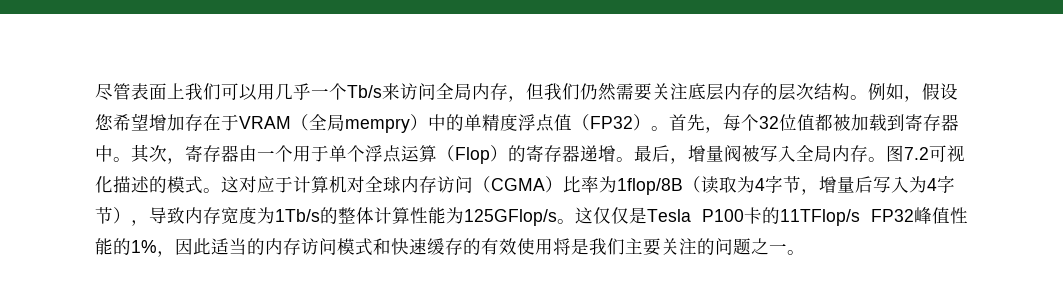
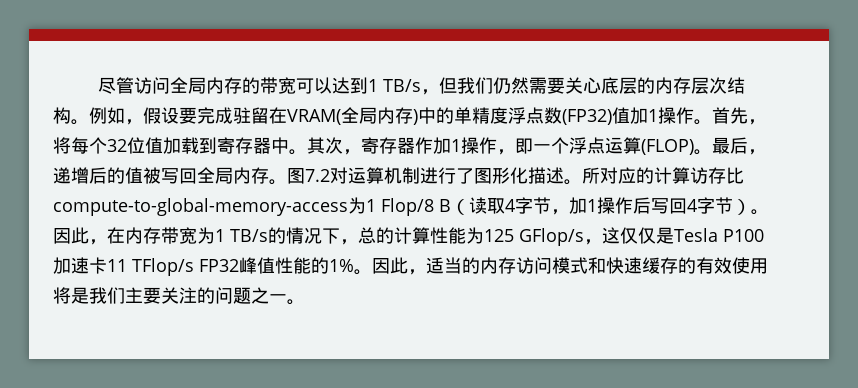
[131,83,508,101] 表面上我们可以用几乎一个Tb/s来访问全局内存 -> [134,77,422,94] 访问全局内存的带宽可以达到1 TB/s
[670,83,778,101] 注底层内存的 -> [583,77,692,94] 心底层的内存
[95,113,651,133] 您希望增加存在于VRAM（全局mempry）中的单精度浮点值（FP32） -> [179,107,694,125] 要完成驻留在VRAM(全局内存)中的单精度浮点数(FP32)值加1操作
(723, 130) none -> [53,137,71,154] 将
[815,114,851,131] 都被 -> (163, 145) none
[239,145,965,164] [95,175,955,195] [95,207,575,226] 由一个用于单个浮点运算（Flop）的寄存器递增。最后，增量阀被写入全局内存。图7.2可视化描述的模式。这对应于计算机对全球内存访问（CGMA）比率为1flop/8B（读取为4字节，增量后写入为4字节），导致内存宽度为1Tb/s的整体计算性能为125GFlop/s。 -> [415,137,766,155] [53,167,744,185] [53,197,769,216] [53,227,602,246] 作加1操作，即一个浮点运算(FLOP)。最后，递增后的值被写回全局内存。图7.2对运算机制进行了图形化描述。所对应的计算访存比compute-to-global-memory-access为1 Flop/8 B（读取4字节，加1操作后写回4字节）。因此，在内存带宽为1 TB/s的情况下，总的计算性能为125 GFlop/s，
[744,207,860,226] 卡的11TFlop/s -> [53,257,194,276] 加速卡11 TFlop/s
[157,238,211,257] ，因此 -> [354,257,426,275] 。因此，

